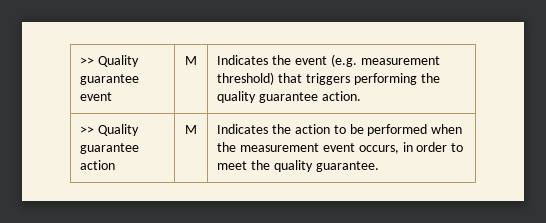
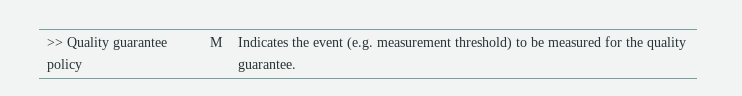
[80,55,140,67] [80,74,140,85] [80,92,113,101] >> Quality guarantee event -> [47,37,168,50] [47,59,83,72] >> Quality guarantee policy
[278,73,440,85] [217,91,361,103] [80,124,140,136] [80,143,140,154] [80,160,116,170] [185,125,197,134] [217,124,463,136] [217,142,464,154] [217,161,248,170] that triggers performing the quality guarantee action. // >> Quality guarantee action | M | Indicates the action to be performed when the measurement event occurs, in order to meet -> [516,36,623,47] to be measured for

